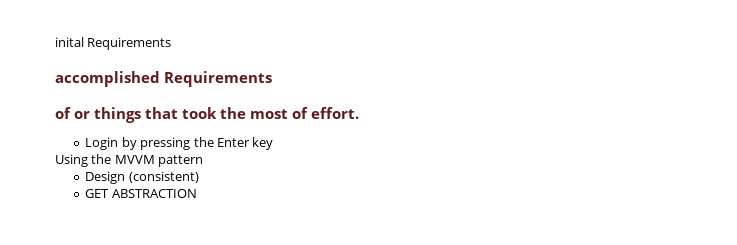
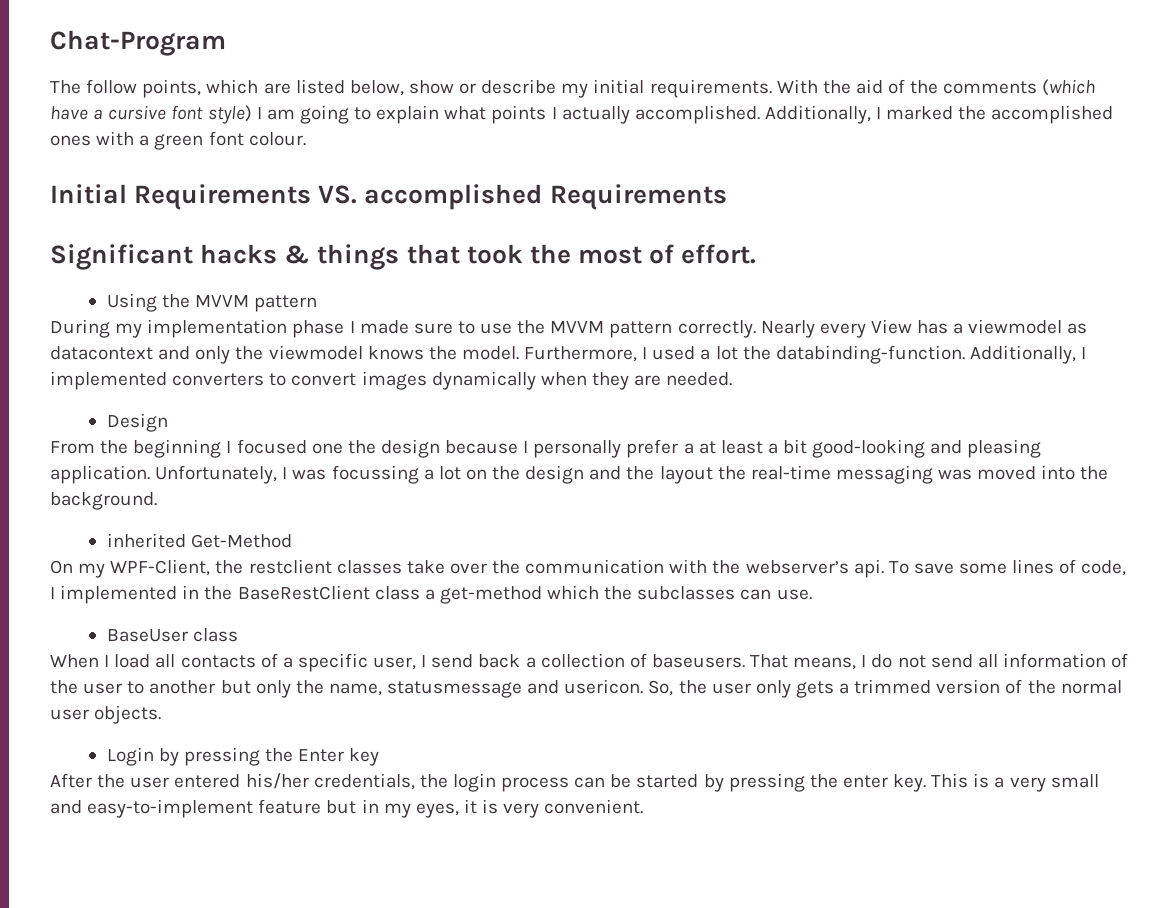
[55,37,172,50] inital Requirements // -> [50,30,226,56] [50,79,1096,98] [50,105,1114,124] [50,131,306,150] [50,184,358,210] Chat-Program // The follow points, which are listed below, show or describe my initial requirements. With the aid of the comments (which have a cursive font style) I am going to explain what points I actually accomplished. Additionally, I marked the accomplished ones with a green font colour. // Initial Requirements VS.
[55,107,90,119] of or -> [50,244,311,270] Significant hacks &
(359, 113) none -> [106,293,317,312] [50,319,1088,338] [50,345,1087,364] [50,371,733,390] [106,413,168,432] [50,439,1042,458] [50,465,1109,484] [50,492,157,510] [106,533,292,548] [50,559,1127,578] [50,585,812,604] [106,628,238,642] [50,653,1129,672] [50,679,1122,698] [50,705,162,724] // Using the MVVM pattern // During my implementation phase I made sure to use the MVVM pattern correctly. Nearly every View has a viewmodel as datacontext and only the viewmodel knows the model. Furthermore, I used a lot the databinding-function. Additionally, I implemented converters to convert images dynamically when they are needed. // Design // From the beginning I focused one the design because I personally prefer a at least a bit good-looking and pleasing application. Unfortunately, I was focussing a lot on the design and the layout the real-time messaging was moved into the background. // inherited Get-Method // On my WPF-Client, the restclient classes take over the communication with the webserver’s api. To save some lines of code, I implemented in the BaseRestClient class a get-method which the subclasses can use. // BaseUser class // When I load all contacts of a specific user, I send back a collection of baseusers. That means, I do not send all information of the user to another but only the name, statusmessage and usericon. So, the user only gets a trimmed version of the normal user objects.
[55,154,204,167] [85,171,199,184] [85,189,197,198] Using the MVVM pattern // Design (consistent) // GET ABSTRACTION -> [50,773,1099,792] [50,799,644,818] After the user entered his/her credentials, the login process can be started by pressing the enter key. This is a very small and easy-to-implement feature but in my eyes, it is very convenient.

